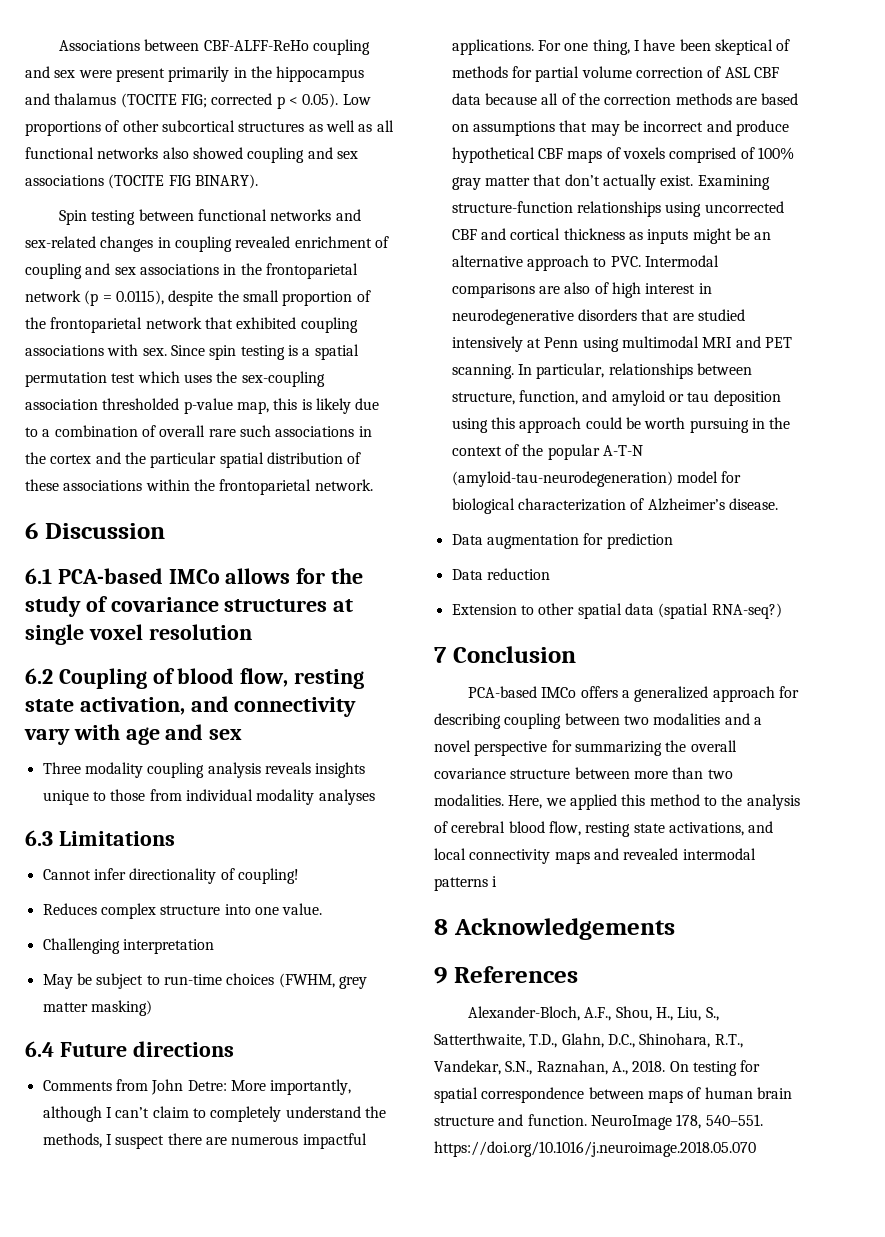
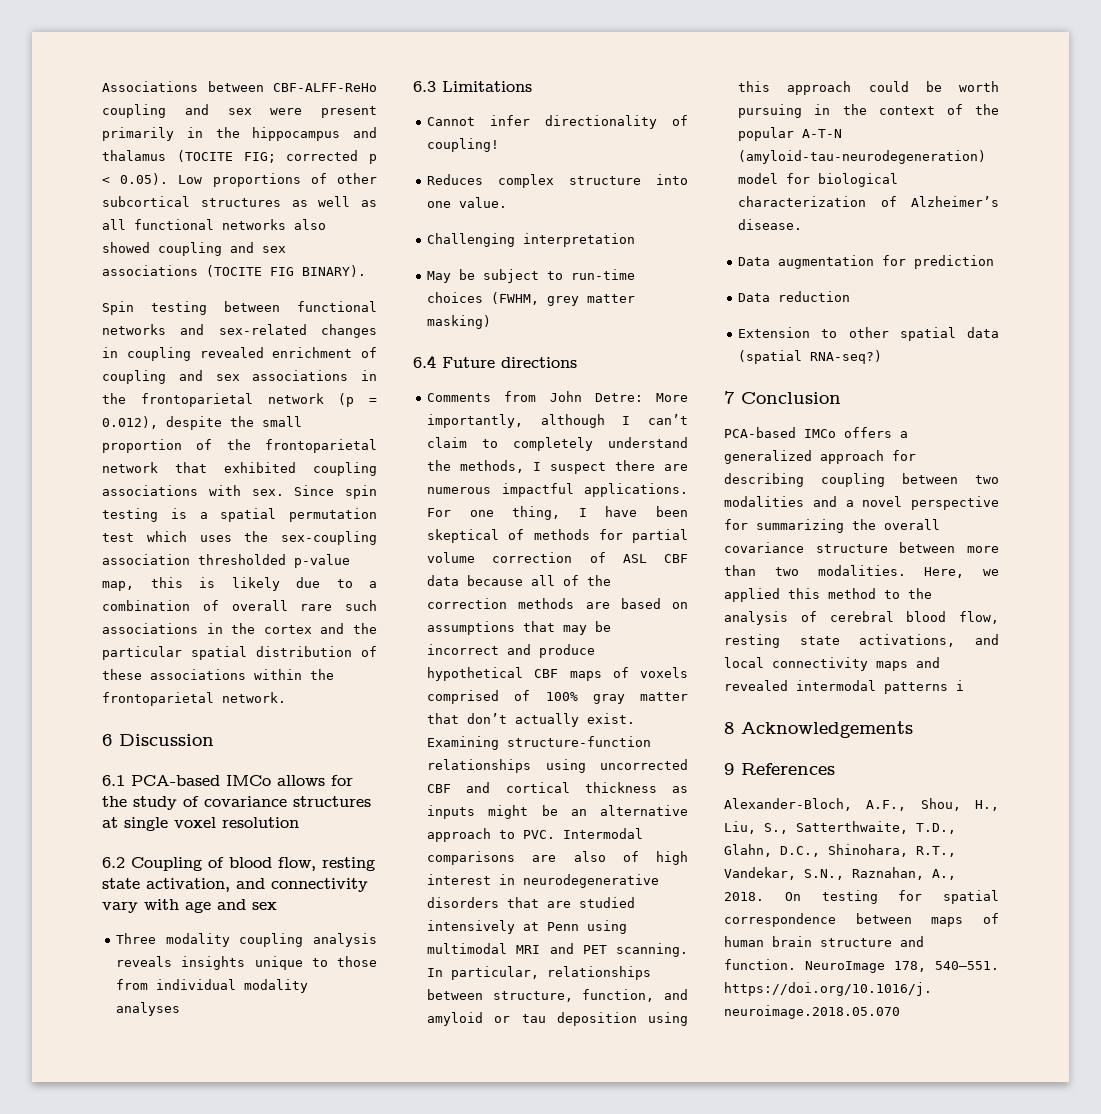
[115,290,164,305] 0.0115), -> [102,416,158,429] 0.012),

